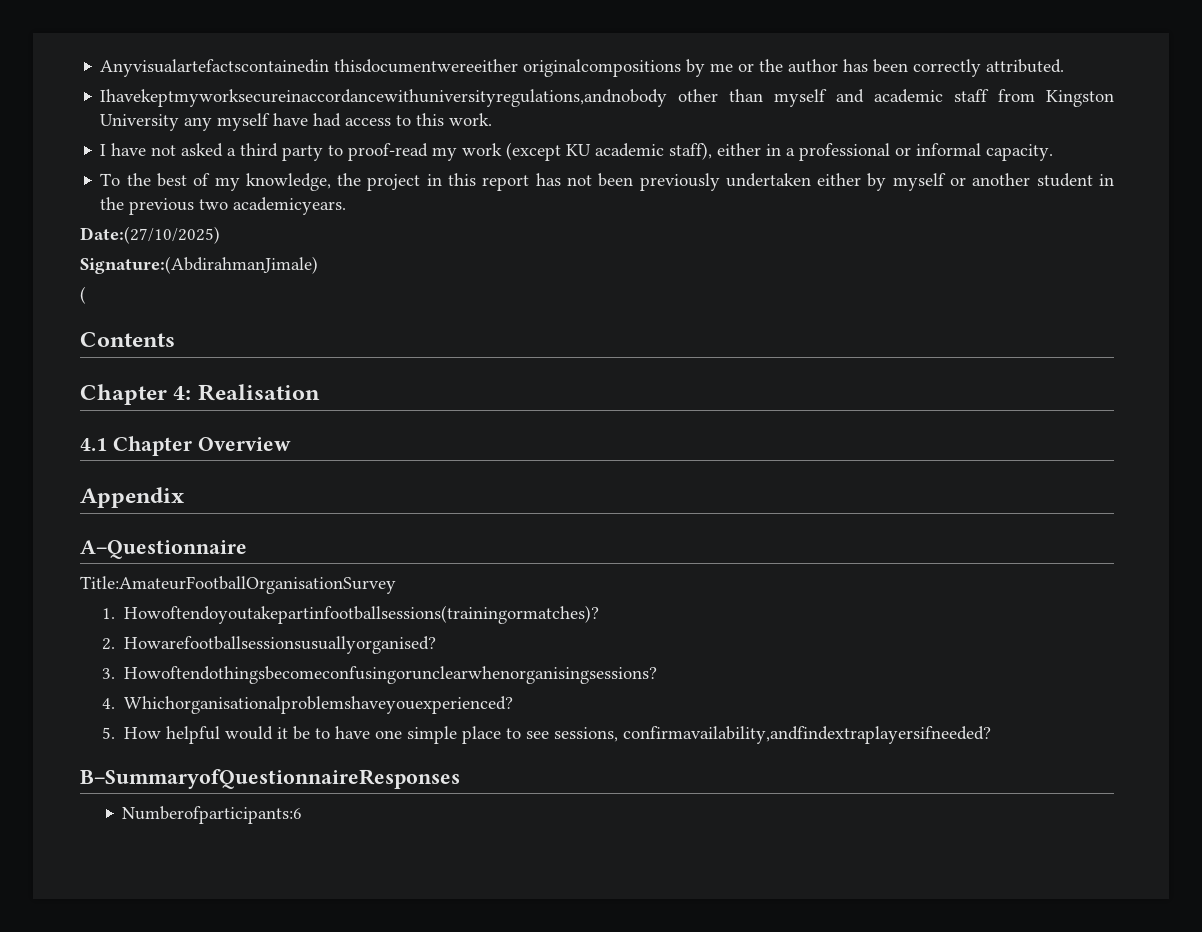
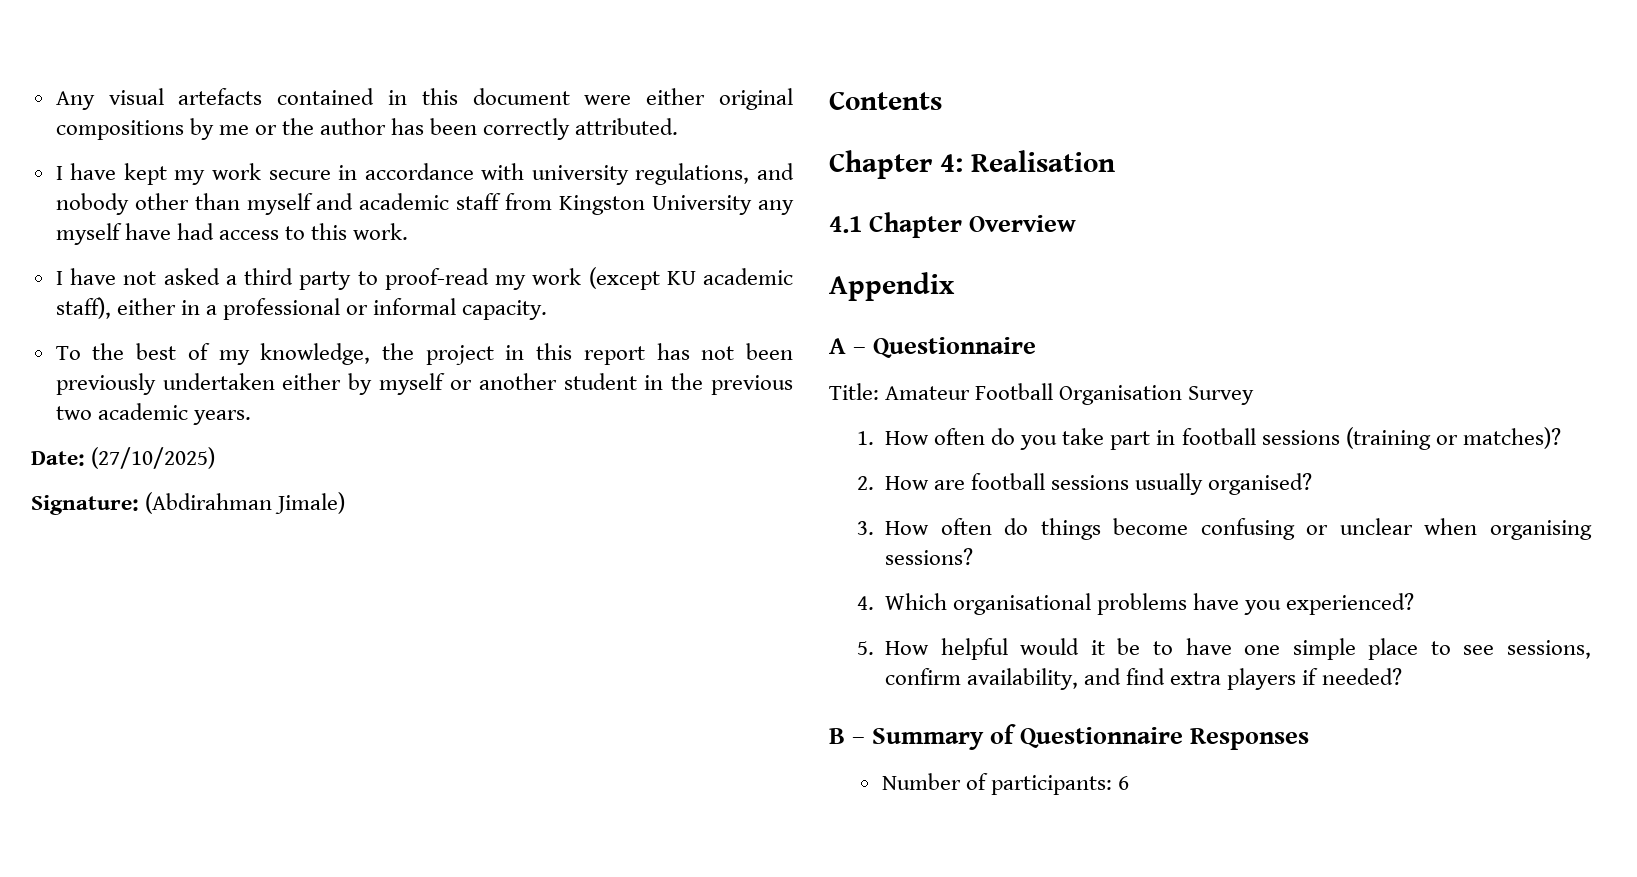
[100,59,682,77] Anyvisualartefactscontainedin thisdocumentwereeither originalcompositions -> [55,88,793,110] [55,120,184,140] Any visual artefacts contained in this document were either original compositions
[100,89,668,107] Ihavekeptmyworksecureinaccordancewithuniversityregulations,andnobody -> [55,163,794,185] [55,193,129,215] I have kept my work secure in accordance with university regulations, and nobody
[233,197,347,215] [80,226,220,244] [80,256,318,274] [80,286,86,304] academicyears. // Date:(27/10/2025) // Signature:(AbdirahmanJimale) // ( -> [97,403,251,425] [31,447,216,469] [31,492,346,515] academic years. // Date: (27/10/2025) // Signature: (Abdirahman Jimale)
[80,540,247,559] [80,576,396,594] [102,605,600,624] [102,636,437,654] [102,666,658,684] [102,696,514,714] A–Questionnaire // Title:AmateurFootballOrganisationSurvey // 1. Howoftendoyoutakepartinfootballsessions(trainingormatches)? // 2. Howarefootballsessionsusuallyorganised? // 3. Howoftendothingsbecomeconfusingorunclearwhenorganisingsessions? // 4. Whichorganisationalproblemshaveyouexperienced? -> [829,337,1037,358] [829,383,1255,405] [856,427,1561,450] [856,473,1313,495] [856,518,1592,540] [885,548,974,565] [856,593,1415,615] A – Questionnaire // Title: Amateur Football Organisation Survey // 1. How often do you take part in football sessions (training or matches)? // 2. How are football sessions usually organised? // 3. How often do things become confusing or unclear when organising sessions? // 4. Which organisational problems have you experienced?
[623,726,992,744] [80,769,460,789] [122,806,303,824] confirmavailability,andfindextraplayersifneeded? // B–SummaryofQuestionnaireResponses // Numberofparticipants:6 -> [885,668,1402,690] [829,724,1310,750] [881,773,1129,795] confirm availability, and find extra players if needed? // B – Summary of Questionnaire Responses // Number of participants: 6

